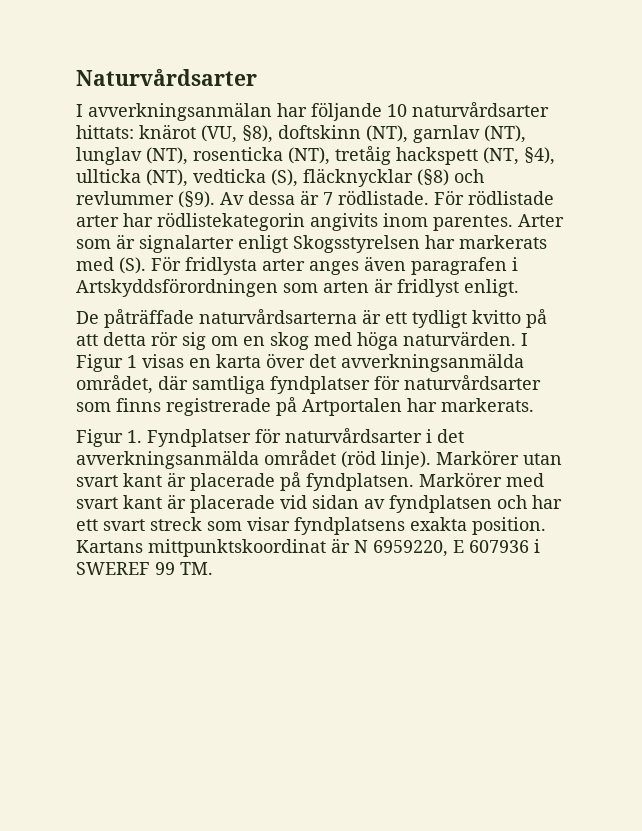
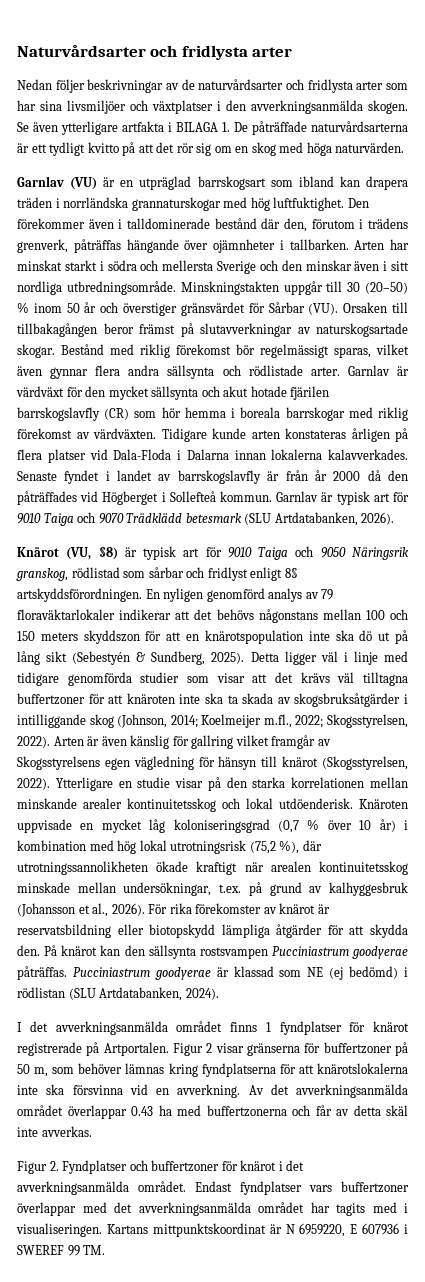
[76,102,549,121] [76,124,526,143] [76,146,555,165] [76,168,484,187] [76,190,554,208] [76,212,564,231] [76,234,547,253] [76,256,518,275] [76,278,519,297] // I avverkningsanmälan har följande 10 naturvårdsarter hittats: knärot (VU, §8), doftskinn (NT), garnlav (NT), lunglav (NT), rosenticka (NT), tretåig hackspett (NT, §4), ullticka (NT), vedticka (S), fläcknycklar (§8) och revlummer (§9). Av dessa är 7 rödlistade. För rödlistade arter har rödlistekategorin angivits inom parentes. Arter som är signalarter enligt Skogsstyrelsen har markerats med (S). För fridlysta arter anges även paragrafen i Artskyddsförordningen som arten är fridlyst enligt. // -> [150,45,293,60] [17,79,408,93] [17,100,408,114] [17,121,230,135] och fridlysta arter // Nedan följer beskrivningar av de naturvårdsarter och fridlysta arter som har sina livsmiljöer och växtplatser i den avverkningsanmälda skogen. Se även ytterligare artfakta i BILAGA 1.
[103,332,146,346] detta -> [156,142,175,153] det
[521,333,528,346] [76,353,524,372] [76,375,541,394] [76,397,534,416] [76,428,464,447] [76,450,562,469] [76,472,544,491] [76,494,562,513] [76,517,546,535] I Figur 1 visas en karta över det avverkningsanmälda området, där samtliga fyndplatser för naturvårdsarter som finns registrerade på Artportalen har markerats. // Figur 1. Fyndplatser för naturvårdsarter i det avverkningsanmälda området (röd linje). Markörer utan svart kant är placerade på fyndplatsen. Markörer med svart kant är placerade vid sidan av fyndplatsen och har ett svart streck som visar fyndplatsens exakta position. -> [17,176,408,190] [17,197,369,211] [17,218,408,232] [17,239,409,253] [17,260,409,274] [17,281,408,295] [17,302,408,316] [17,323,408,337] [17,344,409,358] [17,365,409,379] [16,386,330,400] [17,407,409,421] [17,428,408,442] [17,449,408,463] [17,470,409,484] [17,491,409,505] [17,512,395,526] [17,546,409,560] [16,567,298,581] [17,588,334,602] [17,609,408,623] [17,630,408,644] [17,651,408,665] [17,672,408,686] [17,693,408,707] [17,714,408,728] [17,735,331,749] [17,756,408,770] [17,777,408,791] [17,798,408,812] [17,819,408,833] [17,840,322,854] [17,861,408,875] [17,882,409,896] [17,903,330,917] [17,924,408,938] [17,945,408,959] [17,966,409,980] [17,987,219,1001] [17,1021,409,1035] [17,1042,408,1056] [17,1063,408,1077] [17,1084,408,1098] [17,1105,408,1119] [17,1126,92,1137] [17,1160,305,1174] [17,1181,409,1195] [17,1202,408,1216] [16,1223,102,1237] // Garnlav (VU) är en utpräglad barrskogsart som ibland kan drapera träden i norrländska grannaturskogar med hög luftfuktighet. Den förekommer även i talldominerade bestånd där den, förutom i trädens grenverk, påträffas hängande över ojämnheter i tallbarken. Arten har minskat starkt i södra och mellersta Sverige och den minskar även i sitt nordliga utbredningsområde. Minskningstakten uppgår till 30 (20–50) % inom 50 år och överstiger gränsvärdet för Sårbar (VU). Orsaken till tillbakagången beror främst på slutavverkningar av naturskogsartade skogar. Bestånd med riklig förekomst bör regelmässigt sparas, vilket även gynnar flera andra sällsynta och rödlistade arter. Garnlav är värdväxt för den mycket sällsynta och akut hotade fjärilen barrskogslavfly (CR) som hör hemma i boreala barrskogar med riklig förekomst av värdväxten. Tidigare kunde arten konstateras årligen på flera platser vid Dala-Floda i Dalarna innan lokalerna kalavverkades. Senaste fyndet i landet av barrskogslavfly är från år 2000 då den påträffades vid Högberget i Sollefteå kommun. Garnlav är typisk art för 9010 Taiga och 9070 Trädklädd betesmark (SLU Artdatabanken, 2026). // Knärot (VU, §8) är typisk art för 9010 Taiga och 9050 Näringsrik granskog, rödlistad som sårbar och fridlyst enligt 8§ artskyddsförordningen. En nyligen genomförd analys av 79 floraväktarlokaler indikerar att det behövs någonstans mellan 100 och 150 meters skyddszon för att en knärotspopulation inte ska dö ut på lång sikt (Sebestyén & Sundberg, 2025). Detta ligger väl i linje med tidigare genomförda studier som visar att det krävs väl tilltagna buffertzoner för att knäroten inte ska ta skada av skogsbruksåtgärder i intilliggande skog (Johnson, 2014; Koelmeijer m.fl., 2022; Skogsstyrelsen, 2022). Arten är även känslig för gallring vilket framgår av Skogsstyrelsens egen vägledning för hänsyn till knärot (Skogsstyrelsen, 2022). Ytterligare en studie visar på den starka korrelationen mellan minskande arealer kontinuitetsskog och lokal utdöenderisk. Knäroten uppvisade en mycket låg koloniseringsgrad (0,7 % över 10 år) i kombination med hög lokal utrotningsrisk (75,2 %), där utrotningssannolikheten ökade kraftigt när arealen kontinuitetsskog minskade mellan undersökningar, t.ex. på grund av kalhyggesbruk (Johansson et al., 2026). För rika förekomster av knärot är reservatsbildning eller biotopskydd lämpliga åtgärder för att skydda den. På knärot kan den sällsynta rostsvampen Pucciniastrum goodyerae påträffas. Pucciniastrum goodyerae är klassad som NE (ej bedömd) i rödlistan (SLU Artdatabanken, 2024). // I det avverkningsanmälda området finns 1 fyndplatser för knärot registrerade på Artportalen. Figur 2 visar gränserna för buffertzoner på 50 m, som behöver lämnas kring fyndplatserna för att knärotslokalerna inte ska försvinna vid en avverkning. Av det avverkningsanmälda området överlappar 0.43 ha med buffertzonerna och får av detta skäl inte avverkas. // Figur 2. Fyndplatser och buffertzoner för knärot i det avverkningsanmälda området. Endast fyndplatser vars buffertzoner överlappar med det avverkningsanmälda området har tagits med i visualiseringen.

